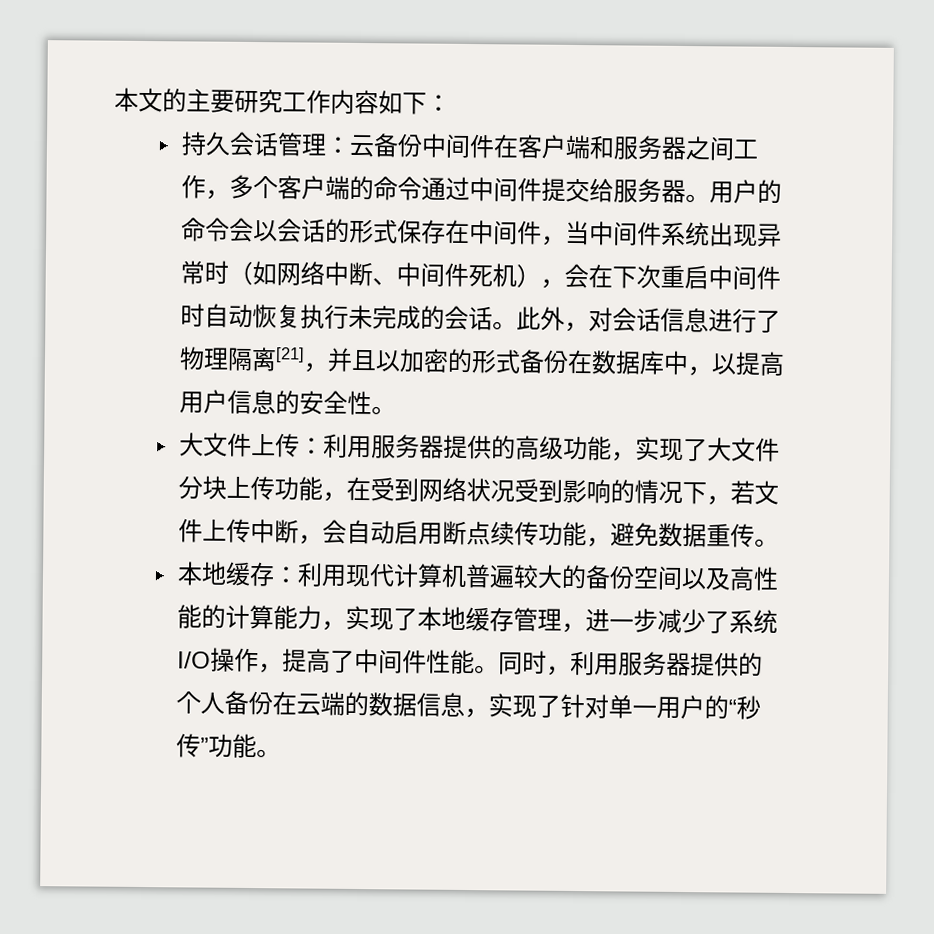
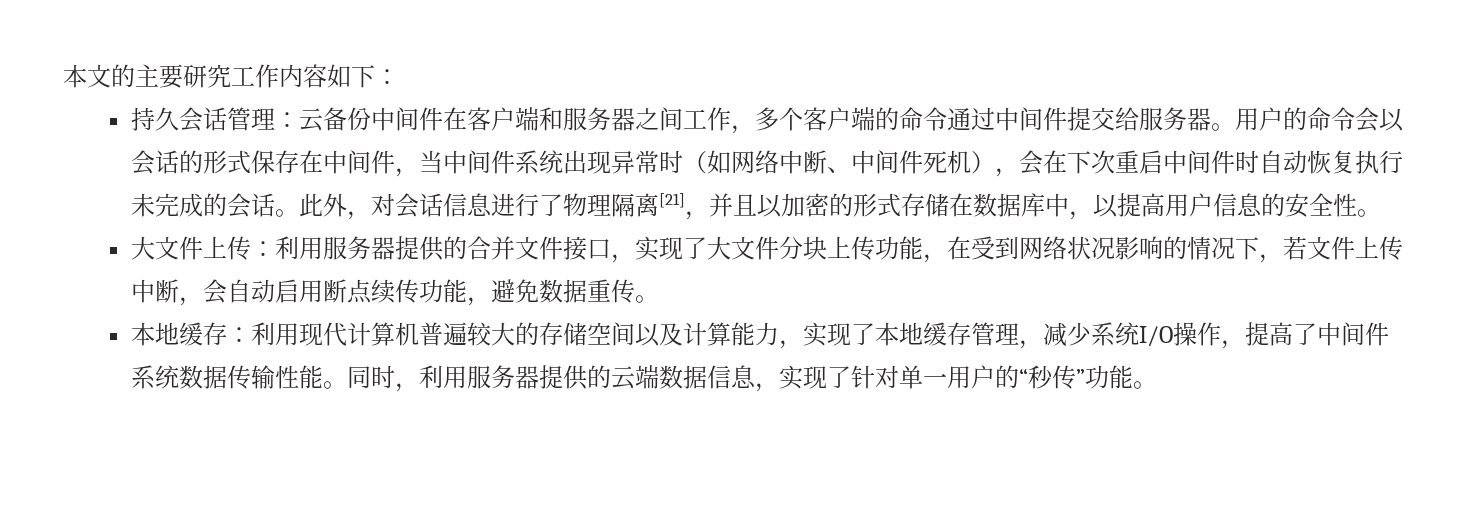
[518,349,569,374] 备份 -> [901,193,950,217] 存储
[514,435,612,461] 高级功能 -> [467,236,612,260] 合并文件接口
[513,478,563,503] 受到 -> (1116, 248) none
[584,565,635,590] 备份 -> [539,322,588,346] 存储
[728,566,779,591] [176,604,226,629] 高性能的 -> (684, 334) none
[584,608,730,634] 进一步减少了 -> [1043,322,1092,347] 减少
(427, 661) none -> [131,365,276,389] 系统数据传输
[175,690,369,717] 个人备份在云端的 -> [611,365,660,390] 云端

